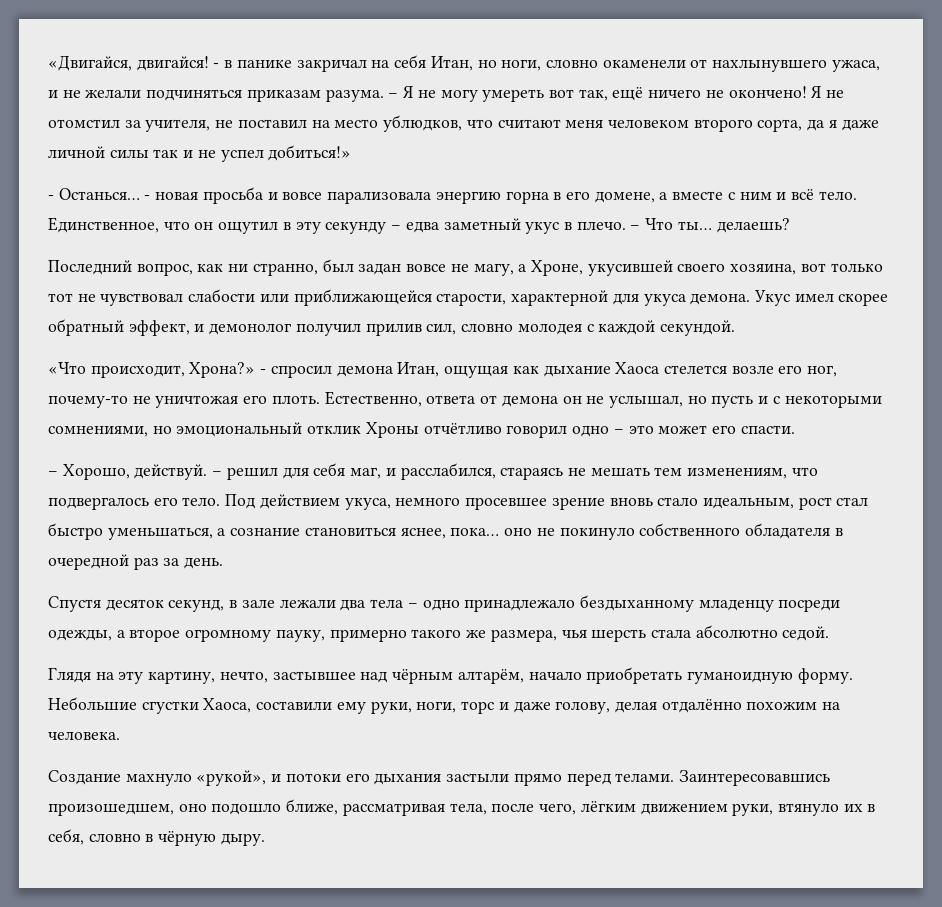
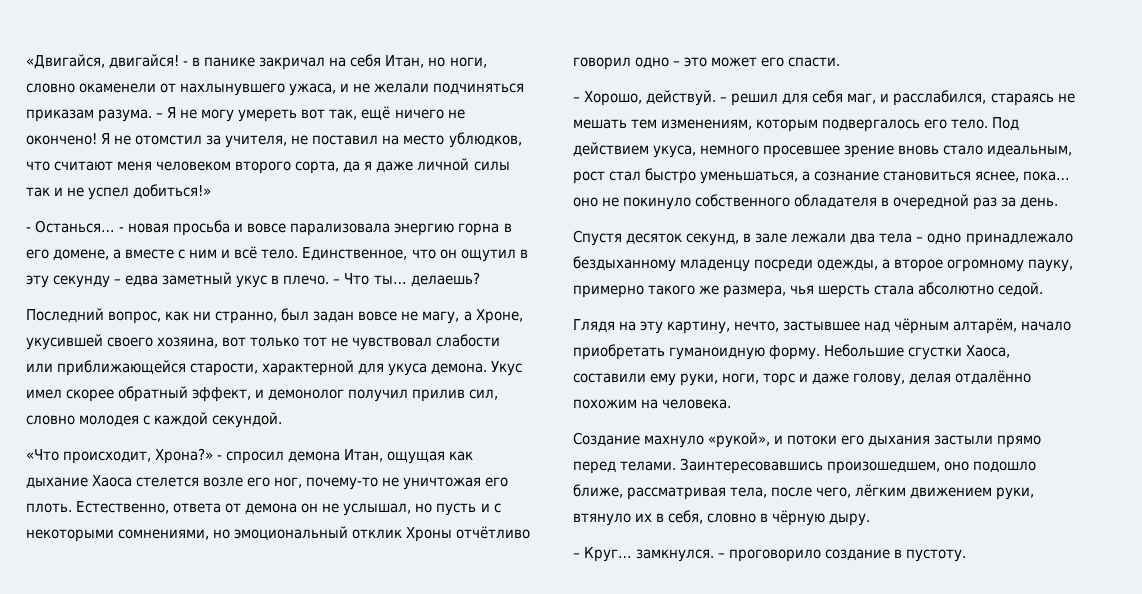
[791,467,818,476] что -> [756,119,819,132] которым
(265, 839) none -> [573,547,967,562] // – Круг… замкнулся. – проговорило создание в пустоту.

